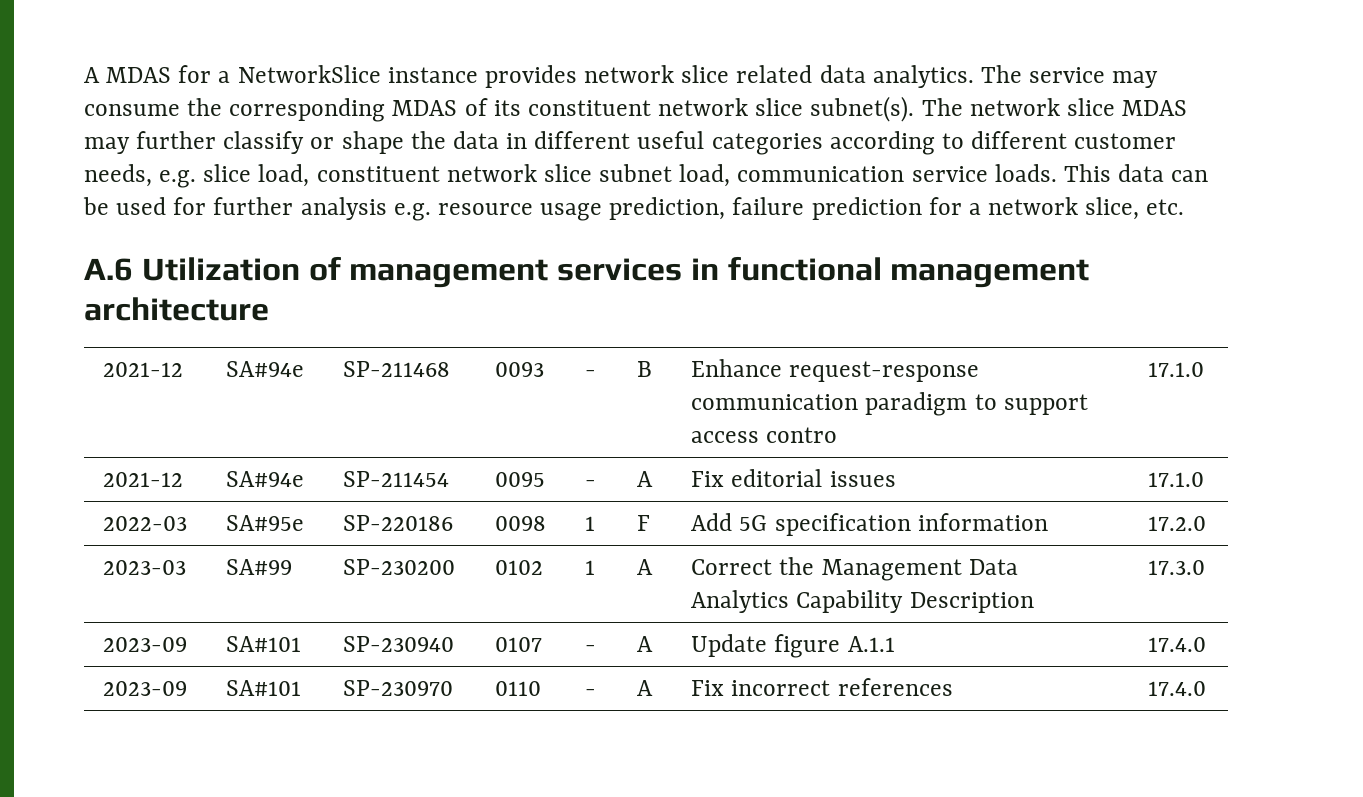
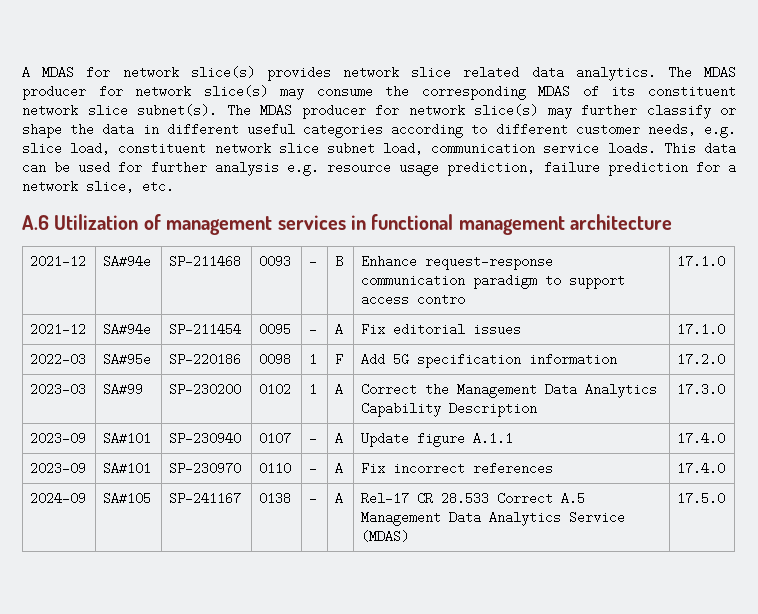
[218,65,478,83] a NetworkSlice instance -> [122,66,255,79] network slice(s)
[1029,67,1106,83] service -> [703,66,736,79] [22,85,268,100] MDAS producer for network slice(s)
[969,98,1188,116] network slice MDAS -> [260,104,538,119] MDAS producer for network slice(s)
(1207, 688) none -> [30,492,87,505] [103,492,152,505] [169,492,242,505] [259,492,292,505] [309,492,318,505] [335,492,344,505] [361,492,586,505] [361,511,626,526] [361,530,410,543] [677,492,726,505] // 2024-09 | SA#105 | SP-241167 | 0138 | - | A | Rel-17 CR 28.533 Correct A.5 Management Data Analytics Service (MDAS) | 17.5.0

